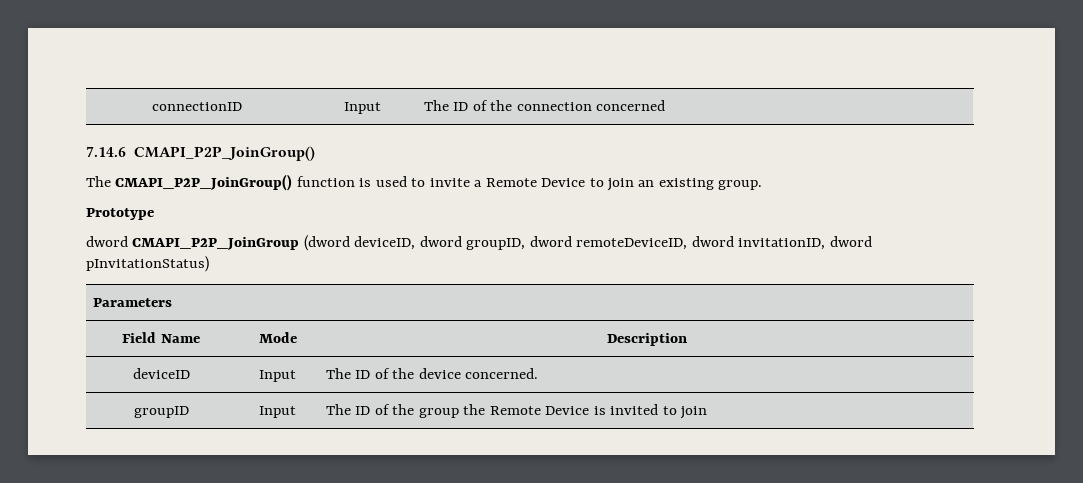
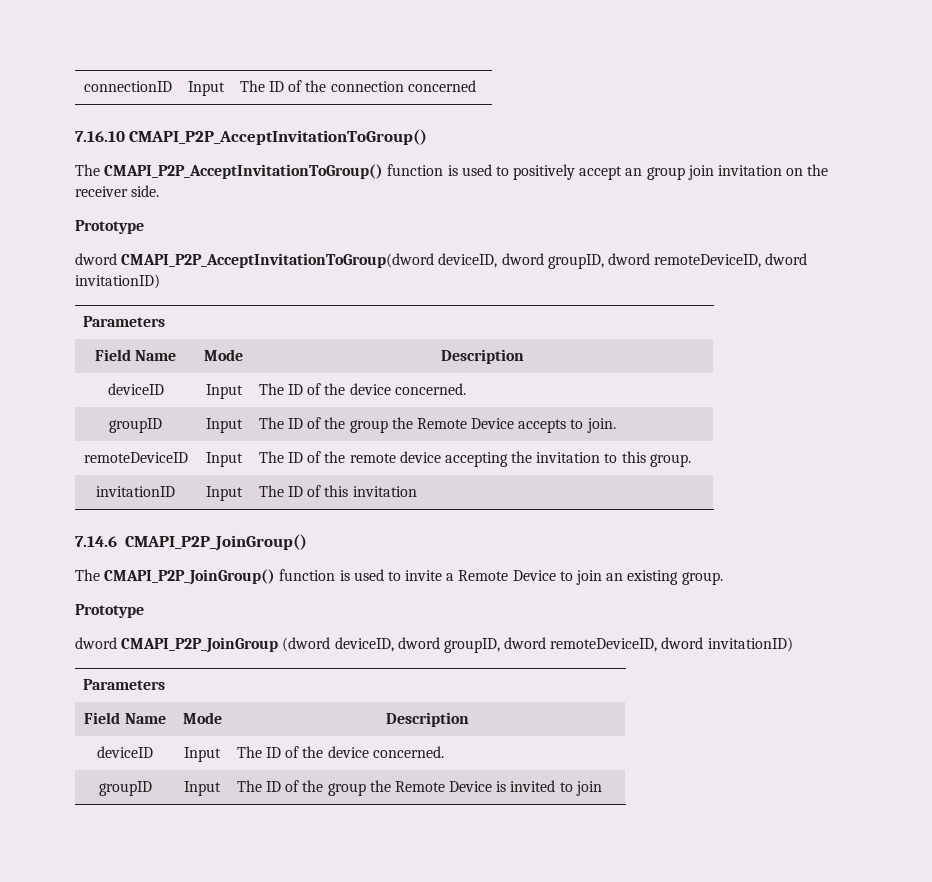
(666, 105) none -> [75,129,428,145] [75,164,829,180] [75,185,160,197] [75,220,144,234] [75,253,808,269] [75,274,160,289] [82,316,165,327] [94,349,177,361] [204,349,243,361] [441,349,524,364] [107,383,164,395] [205,384,243,399] [258,383,466,395] [109,418,162,433] [205,418,243,433] [258,417,616,433] [83,452,188,463] [205,452,243,467] [258,451,691,467] [96,486,175,497] [205,486,243,501] [258,485,417,497] // 7.16.10 CMAPI_P2P_AcceptInvitationToGroup() // The CMAPI_P2P_AcceptInvitationToGroup() function is used to positively accept an group join invitation on the receiver side. // Prototype // dword CMAPI_P2P_AcceptInvitationToGroup(dword deviceID, dword groupID, dword remoteDeviceID, dword invitationID) // Parameters // Field Name | Mode | Description // deviceID | Input | The ID of the device concerned. // groupID | Input | The ID of the group the Remote Device accepts to join. // remoteDeviceID | Input | The ID of the remote device accepting the invitation to this group. // invitationID | Input | The ID of this invitation
[738,236,872,250] [86,256,209,272] invitationID, dword pInvitationStatus) -> [707,637,793,652] invitationID)

